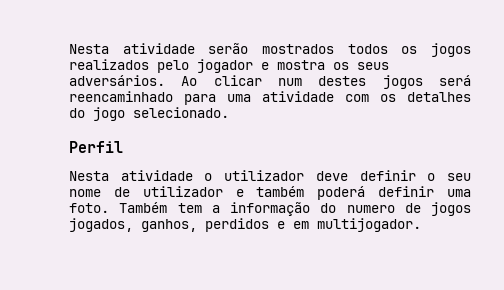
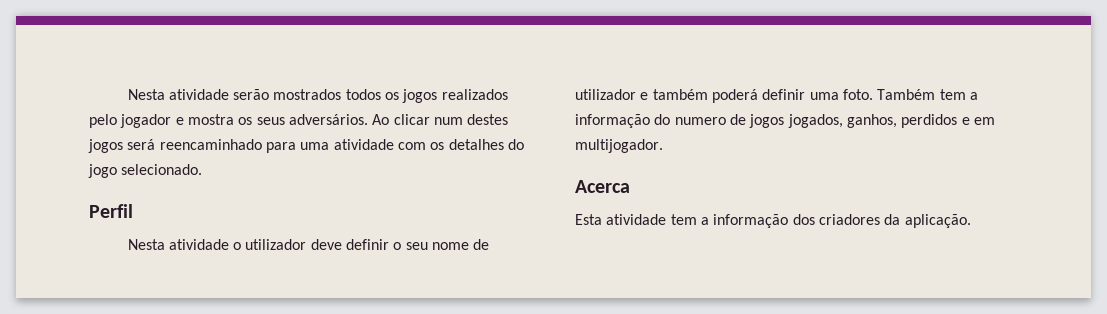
(421, 225) none -> [575,180,630,193] [575,214,971,228] // Acerca // Esta atividade tem a informação dos criadores da aplicação.

